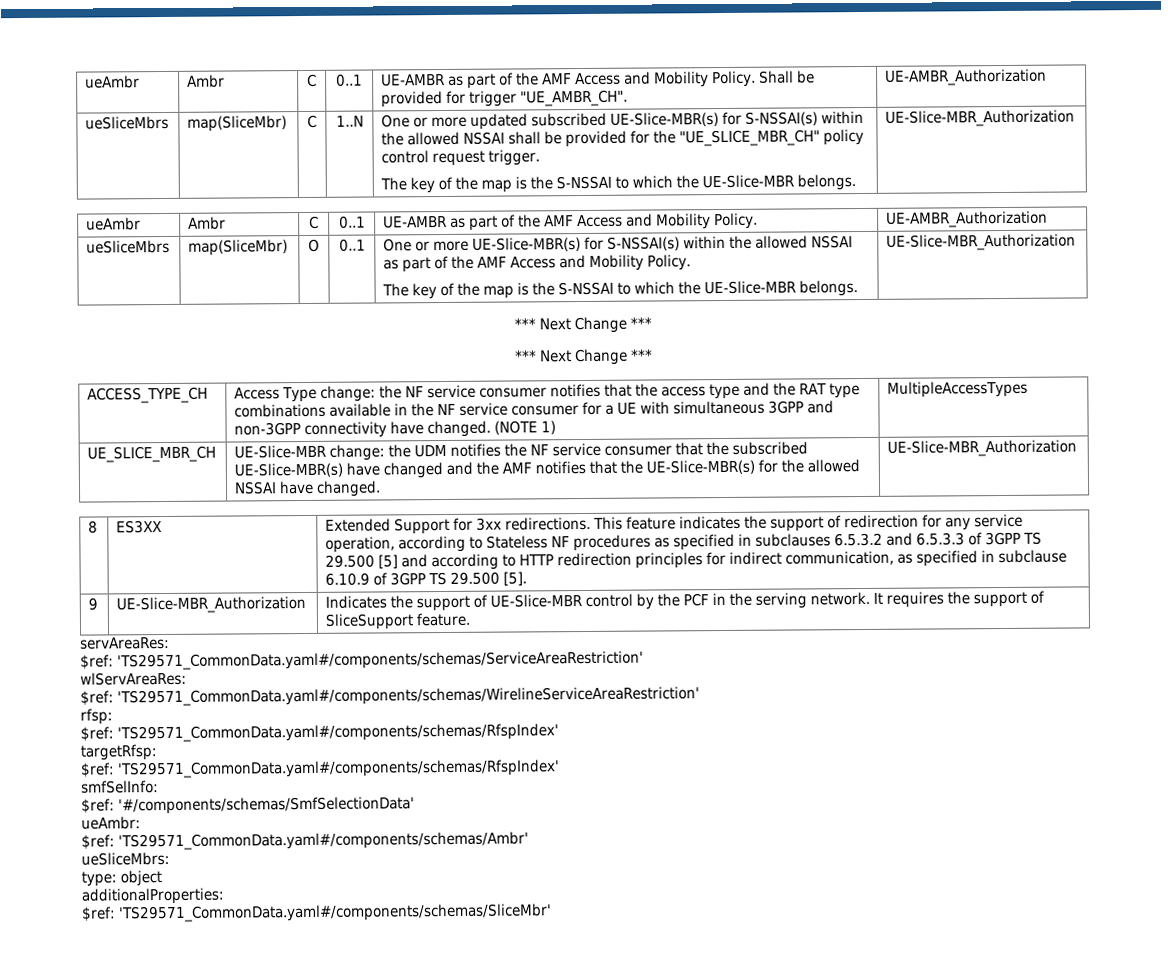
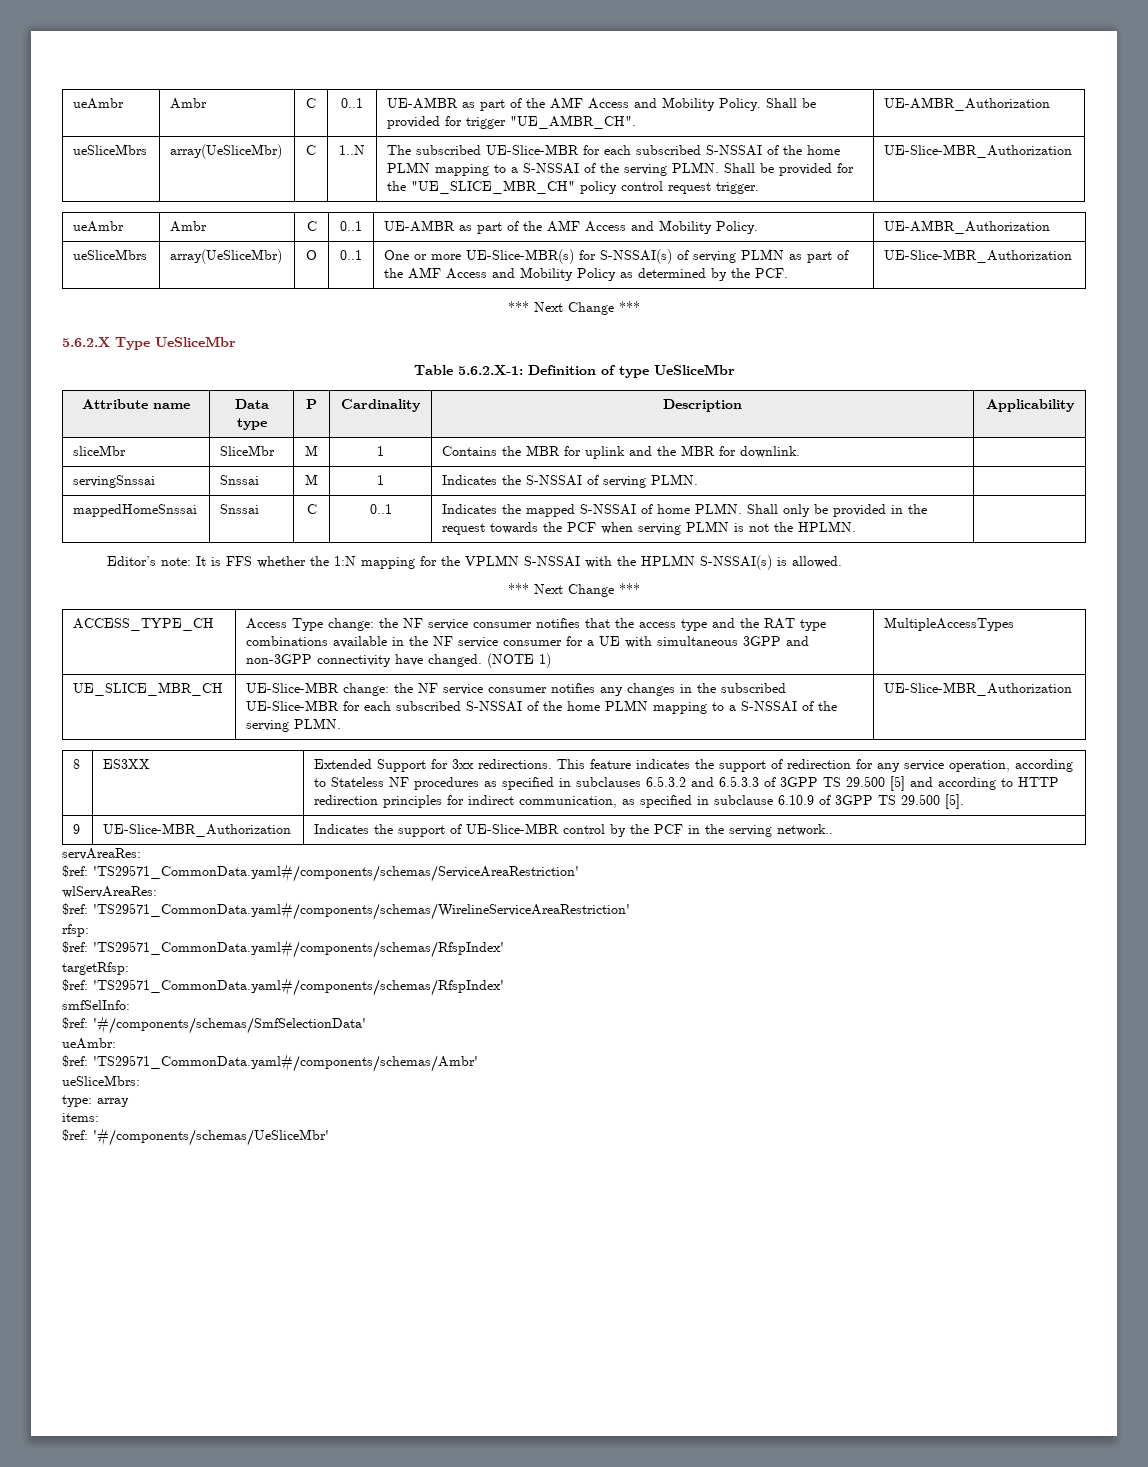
[187,115,288,132] map(SliceMbr) -> [170,144,283,159] array(UeSliceMbr)
[381,110,865,130] [381,131,542,146] One or more updated subscribed UE-Slice-MBR(s) for S-NSSAI(s) within the allowed NSSAI shall -> [387,144,841,156] [387,162,756,176] The subscribed UE-Slice-MBR for each subscribed S-NSSAI of the home PLMN mapping to a S-NSSAI of the serving PLMN. Shall
[380,174,857,194] // The key of the map is the S-NSSAI to which the UE-Slice-MBR belongs. -> (760, 188) none
[188,239,289,256] map(SliceMbr) -> [170,249,283,264] array(UeSliceMbr)
[683,235,854,249] [383,254,692,273] [382,280,859,300] within the allowed NSSAI as part of the AMF Access and Mobility Policy. // The key of the map is the S-NSSAI to which the UE-Slice-MBR belongs. -> [677,249,850,263] [384,267,789,281] of serving PLMN as part of the AMF Access and Mobility Policy as determined by the PCF.
(652, 322) none -> [62,336,236,350] [413,364,735,378] [82,399,190,409] [234,399,269,409] [236,418,267,430] [306,399,317,409] [341,399,421,412] [663,399,742,412] [985,399,1075,412] [73,445,127,456] [220,445,276,456] [305,445,318,456] [377,446,384,456] [442,445,801,459] [73,475,156,488] [220,475,260,485] [305,474,318,485] [377,475,384,485] [442,474,699,488] [73,504,198,517] [220,504,260,514] [306,504,317,514] [369,504,392,514] [442,503,928,517] [442,521,857,535] [107,555,843,570] // 5.6.2.X Type UeSliceMbr // Table 5.6.2.X-1: Definition of type UeSliceMbr // Attribute name | Data type | P | Cardinality | Description | Applicability // sliceMbr | SliceMbr | M | 1 | Contains the MBR for uplink and the MBR for downlink. | // servingSnssai | Snssai | M | 1 | Indicates the S-NSSAI of serving PLMN. | // mappedHomeSnssai | Snssai | C | 0..1 | Indicates the mapped S-NSSAI of home PLMN. Shall only be provided in the request towards the PCF when serving PLMN is not the HPLMN. | // Editor’s note: It is FFS whether the 1:N mapping for the VPLMN S-NSSAI with the HPLMN S-NSSAI(s) is allowed.
[414,441,809,458] [234,459,861,479] [234,480,382,497] UDM notifies the NF service consumer that the subscribed UE-Slice-MBR(s) have changed and the AMF notifies that the UE-Slice-MBR(s) for the allowed NSSAI have changed. -> [418,683,787,696] [246,700,838,714] [246,718,342,732] NF service consumer notifies any changes in the subscribed UE-Slice-MBR for each subscribed S-NSSAI of the home PLMN mapping to a S-NSSAI of the serving PLMN.
[810,590,1046,608] [325,612,471,630] network. It requires the support of SliceSupport feature. -> [777,824,834,836] network..
[120,870,162,887] [81,887,224,905] [81,903,552,923] object // additionalProperties: // $ref: 'TS29571_CommonData.yaml#/components/schemas/SliceMbr' -> [97,1098,129,1107] [62,1113,99,1122] [62,1128,329,1146] array // items: // $ref: '#/components/schemas/UeSliceMbr'

